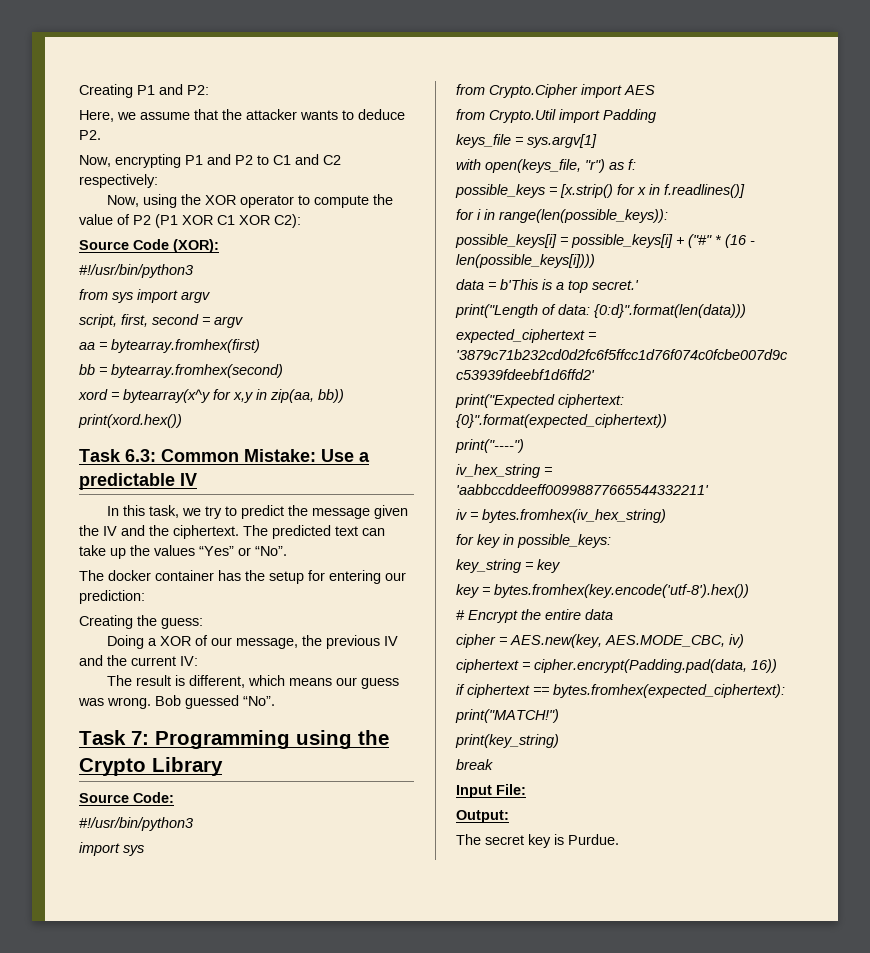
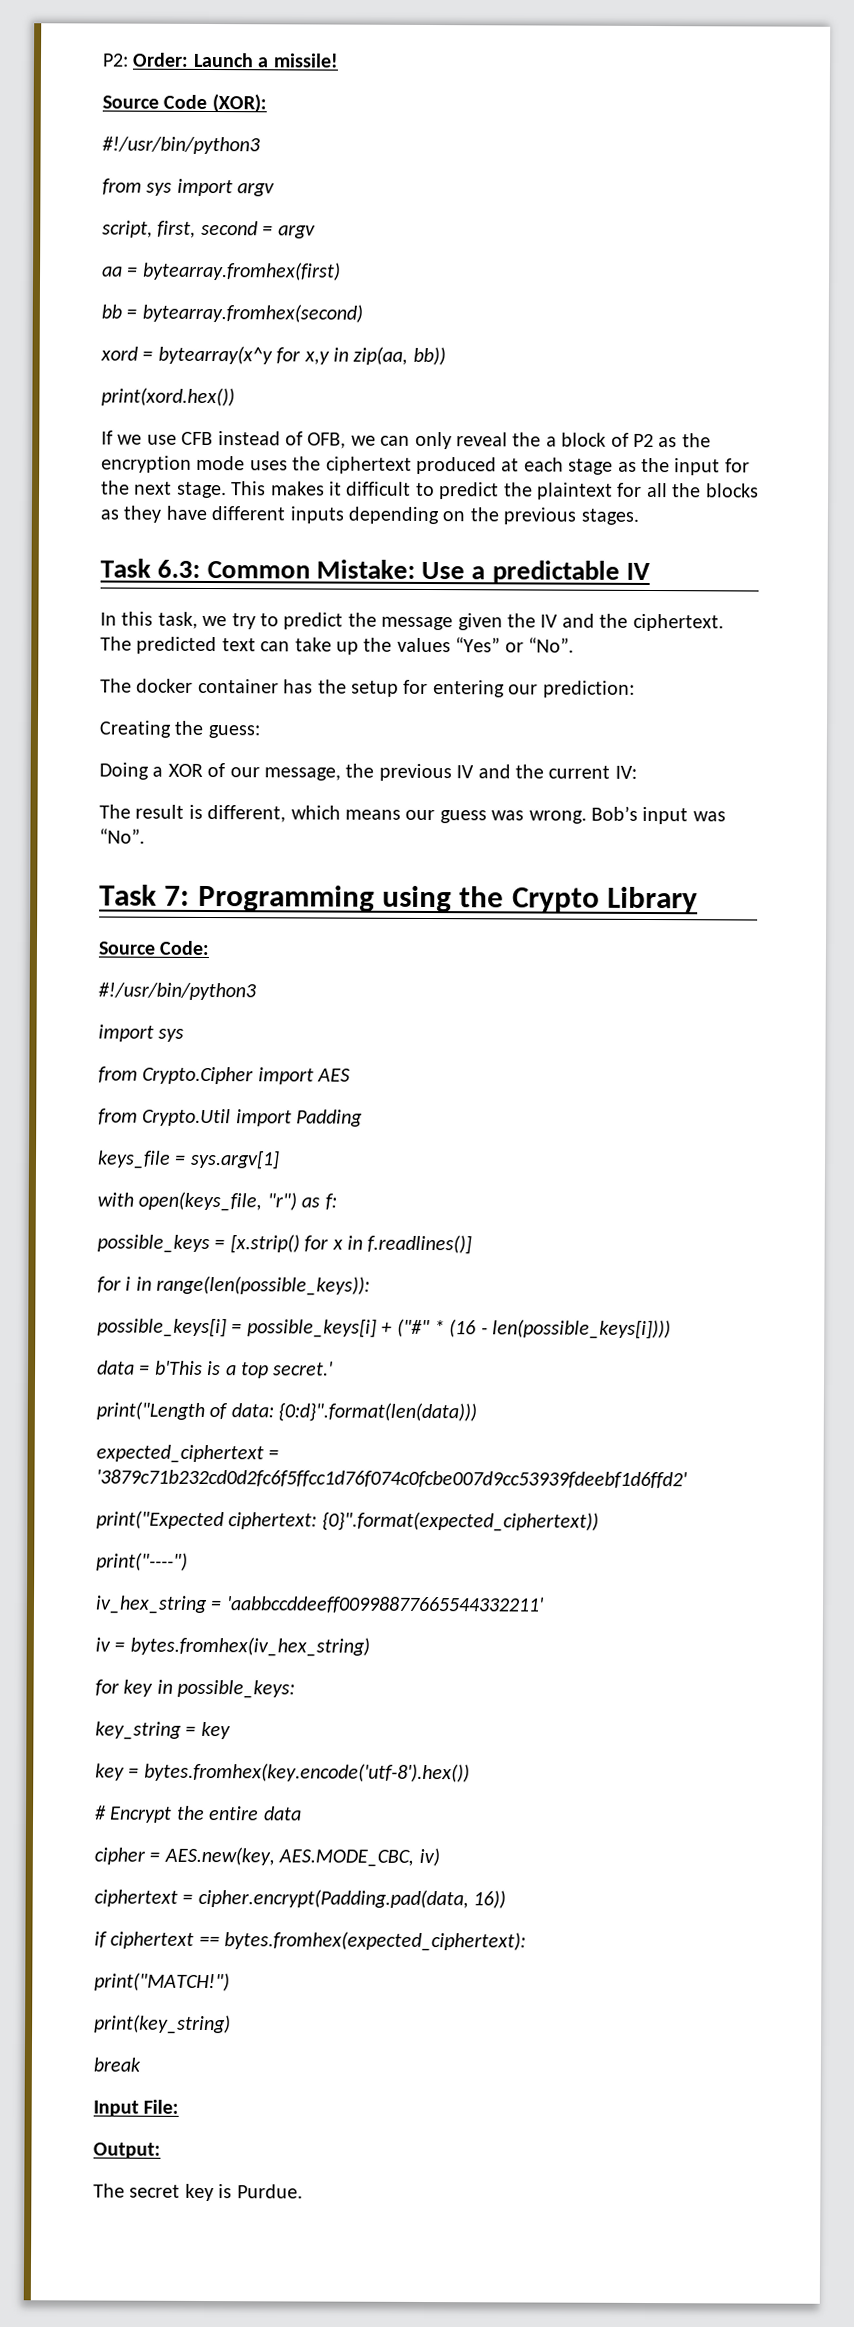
[79,84,209,98] [79,109,405,122] [79,130,101,140] [79,154,341,168] [79,174,158,188] [106,194,393,208] [79,214,301,228] Creating P1 and P2: // Here, we assume that the attacker wants to deduce P2. // Now, encrypting P1 and P2 to C1 and C2 respectively: // Now, using the XOR operator to compute the value of P2 (P1 XOR C1 XOR C2): -> [102,52,339,68] P2: Order: Launch a missile!
(182, 421) none -> [101,430,711,450] [101,455,750,476] [101,480,759,500] [100,505,639,525] // If we use CFB instead of OFB, we can only reveal the a block of P2 as the encryption mode uses the ciphertext produced at each stage as the input for the next stage. This makes it difficult to predict the plaintext for all the blocks as they have different inputs depending on the previous stages.
[155,695,239,709] Bob guessed -> [590,805,726,825] Bob’s input was

